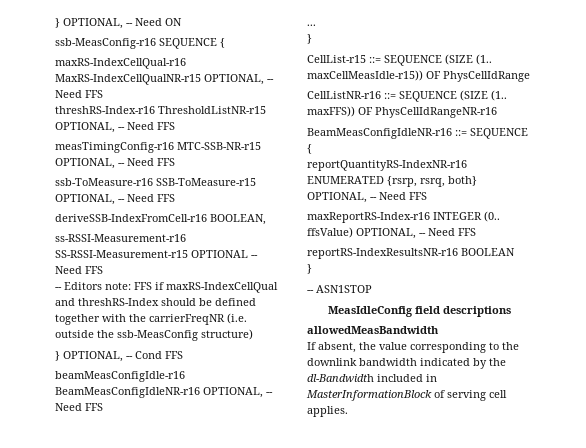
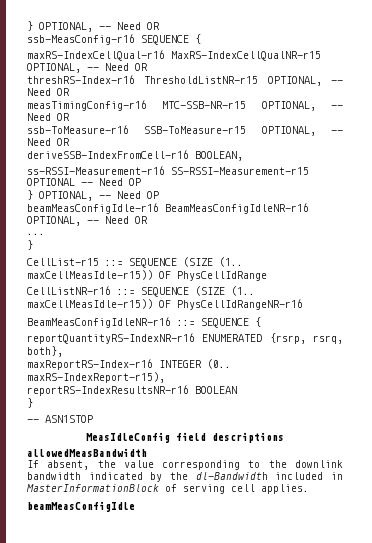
[55,18,182,29] } OPTIONAL, -- Need ON -> [27,21,160,32] } OPTIONAL, -- Need OR
[85,90,103,98] FFS -> [135,63,148,71] OR
[157,122,175,130] FFS -> [57,88,70,96] OR
[157,158,175,166] FFS -> [57,113,70,121] OR
[157,194,175,202] FFS -> [57,138,70,146] OR
[85,266,103,274] [55,282,278,293] [55,298,256,306] [55,313,247,325] [55,329,253,341] [55,351,183,362] FFS // -- Editors note: FFS if maxRS-IndexCellQual and threshRS-Index should be defined together with the carrierFreqNR (i.e. outside the ssb-MeasConfig structure) // } OPTIONAL, -- Cond FFS -> [129,178,141,186] [27,190,159,201] OP // } OPTIONAL, -- Need OP
[85,403,103,411] FFS -> [135,216,148,224] OR
[307,106,355,117] maxFFS)) -> [27,299,153,309] maxCellMeasIdle-r15))
[448,176,477,186] [307,192,427,203] [307,211,500,223] [307,227,476,239] both} OPTIONAL, -- Need FFS // maxReportRS-Index-r16 INTEGER (0.. ffsValue) OPTIONAL, -- Need FFS -> [27,346,63,357] [27,359,231,370] [27,372,165,383] both}, // maxReportRS-Index-r16 INTEGER (0.. maxRS-IndexReport-r15),
(348, 411) none -> [27,501,135,512] // beamMeasConfigIdle

